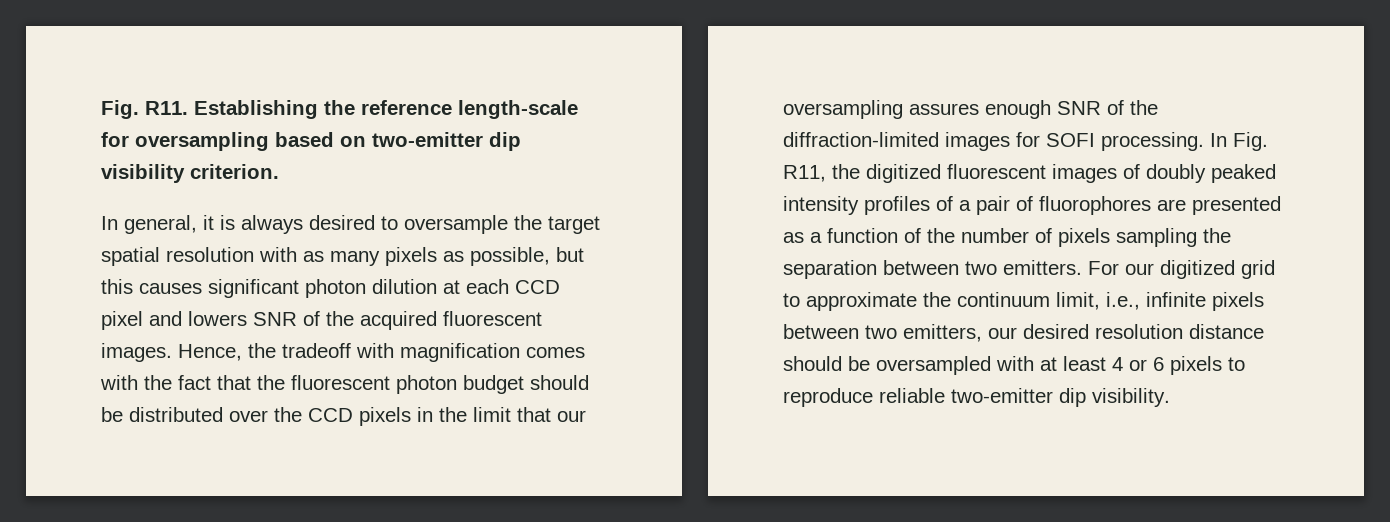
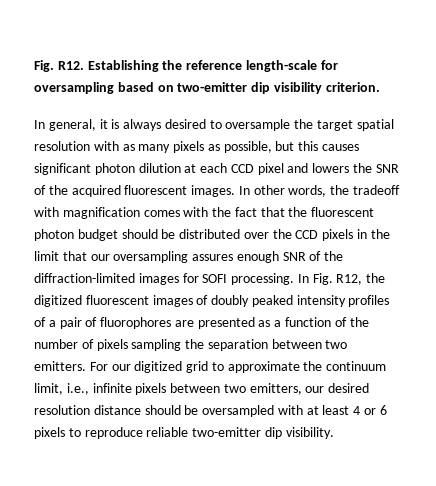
[101,100,188,119] Fig. R11. -> [34,60,84,72] Fig. R12.
(247, 318) none -> [353,163,373,173] the
[178,344,242,361] Hence, -> [238,185,327,197] In other words,
[783,165,826,182] R11, -> [336,274,363,285] R12,

